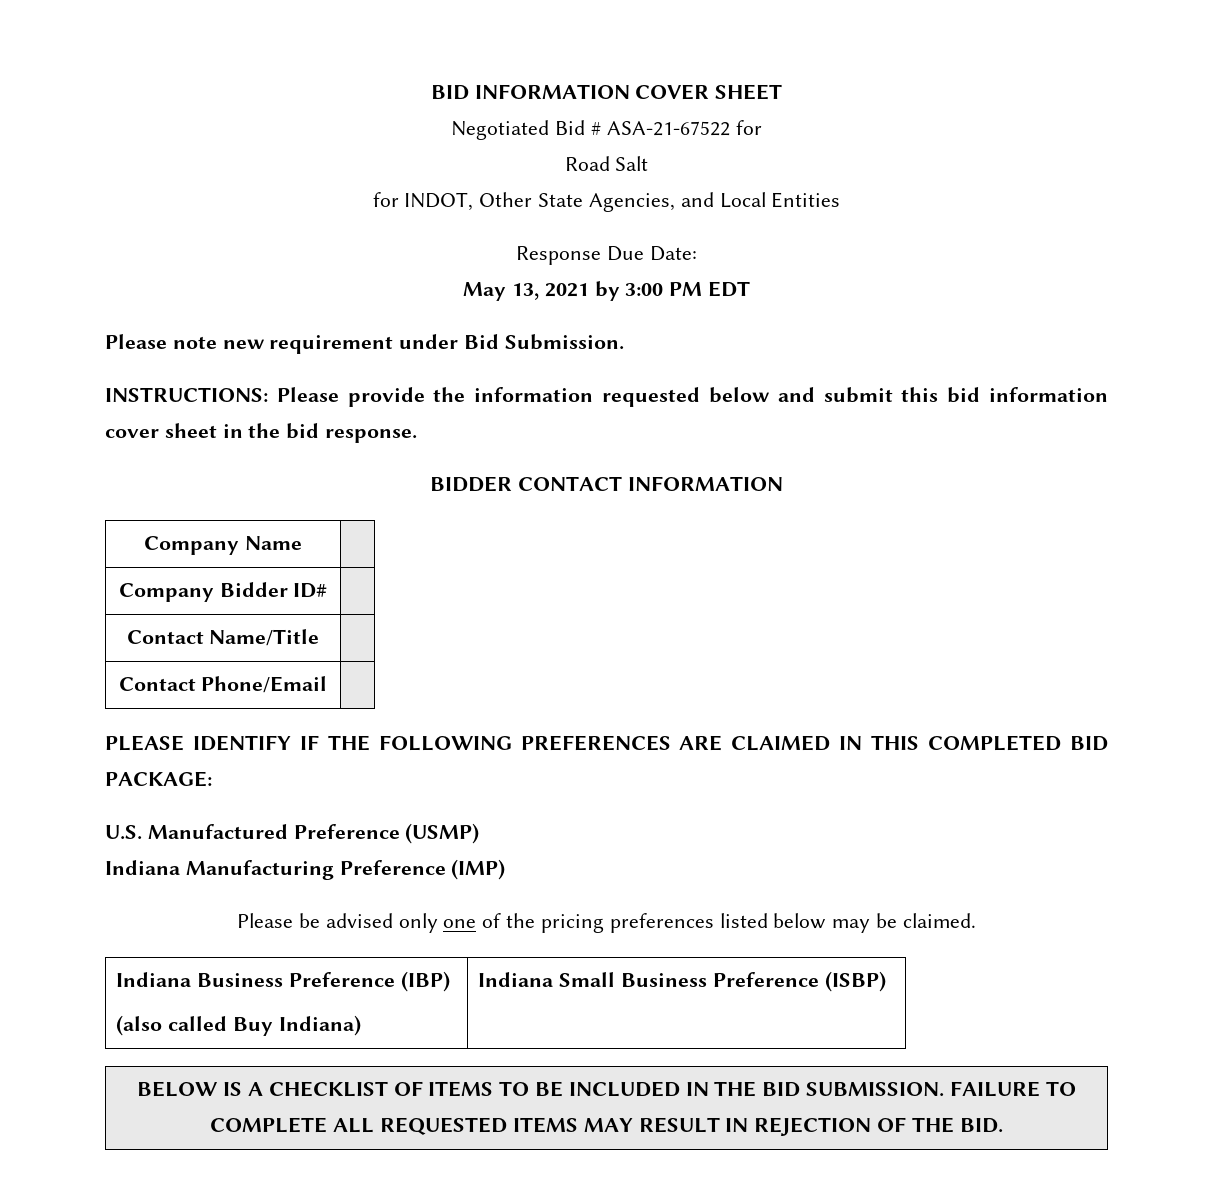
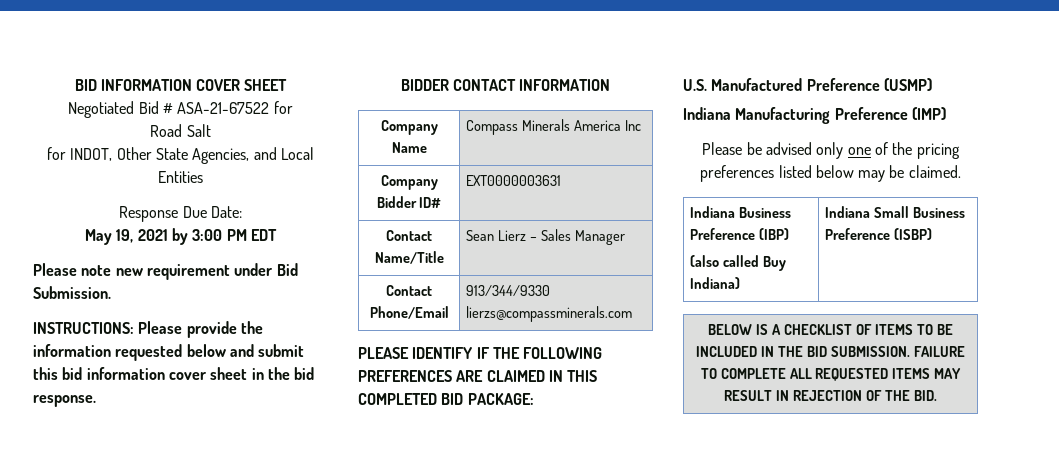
[511,283,539,300] 13, -> [116,229,134,243] 19,
(302, 543) none -> [466,119,642,135] Compass Minerals America Inc
(328, 590) none -> [466,175,562,186] EXT0000003631
(320, 637) none -> [466,229,626,245] Sean Lierz – Sales Manager
(328, 684) none -> [466,285,551,296] [466,306,633,322] 913/344/9330 lierzs@compassminerals.com

